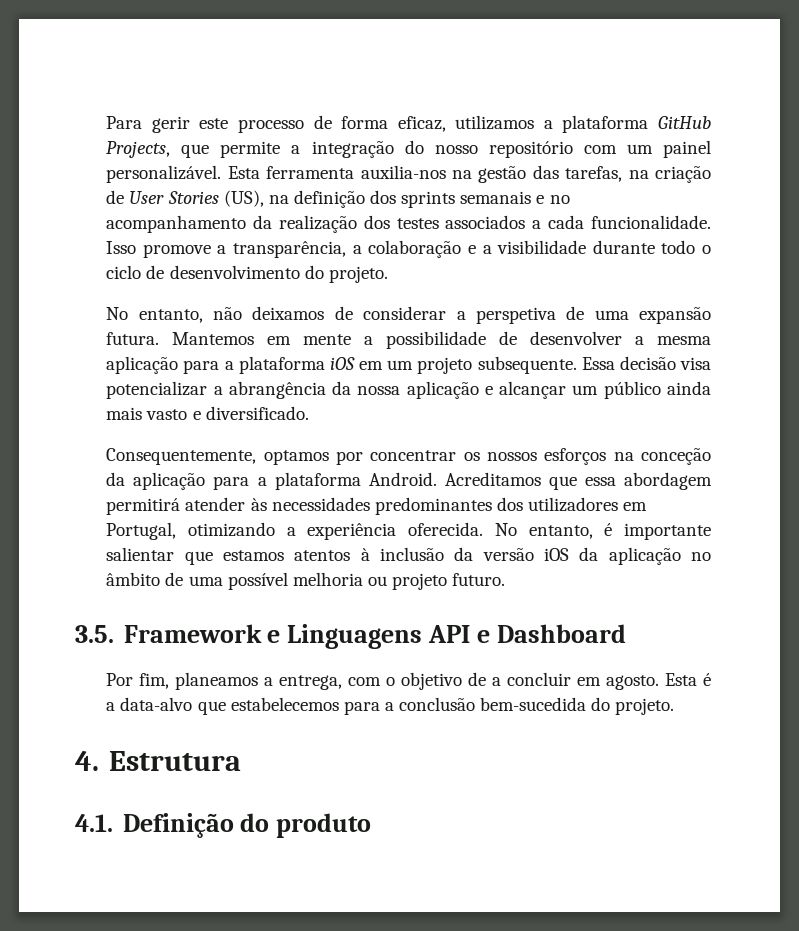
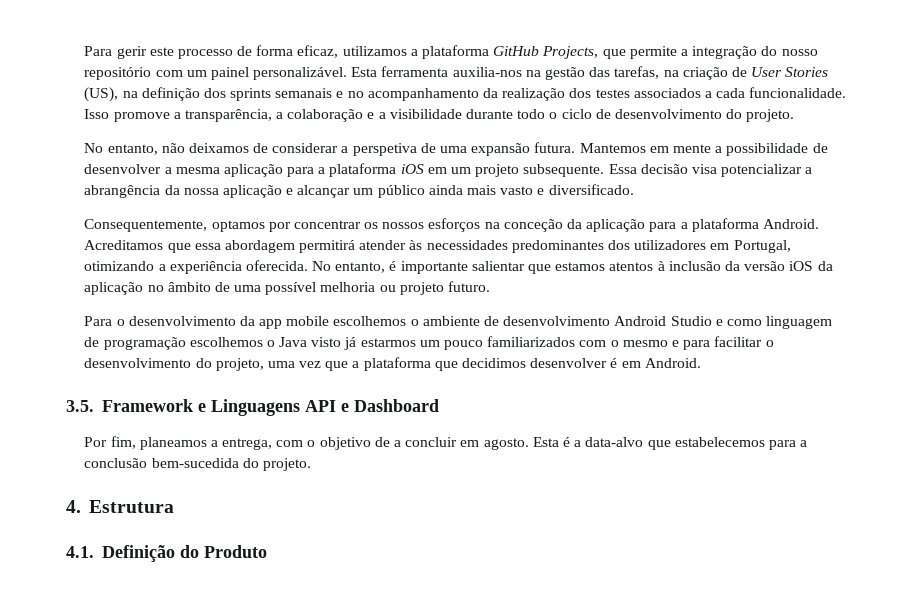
(506, 579) none -> [84,316,833,329] [84,336,774,350] [84,357,701,371] // Para o desenvolvimento da app mobile escolhemos o ambiente de desenvolvimento Android Studio e como linguagem de programação escolhemos o Java visto já estarmos um pouco familiarizados com o mesmo e para facilitar o desenvolvimento do projeto, uma vez que a plataforma que decidimos desenvolver é em Android.
[276,813,372,838] produto -> [203,545,267,558] Produto

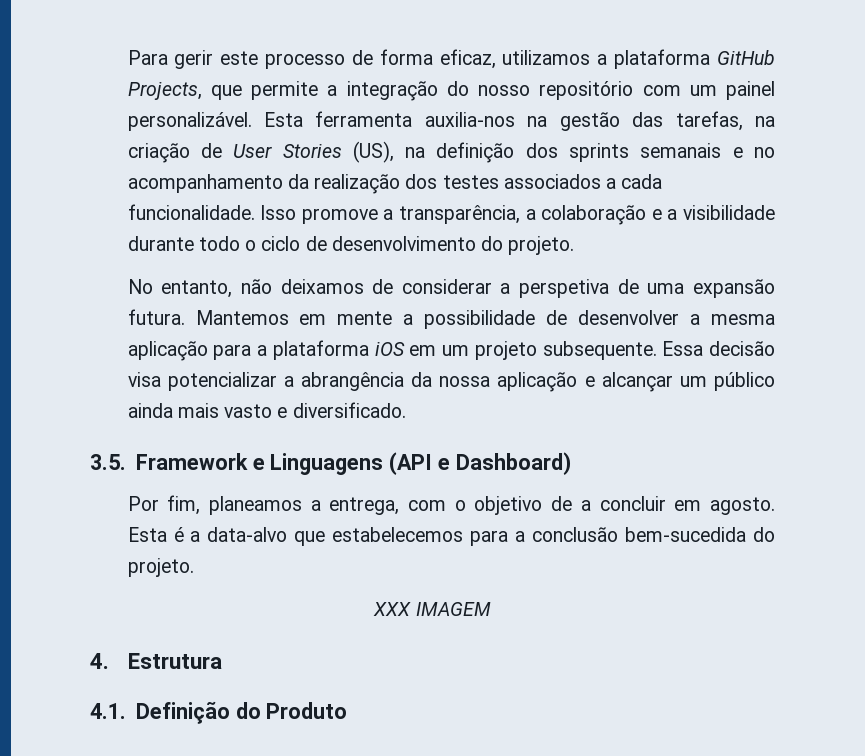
[84,218,819,232] [84,240,791,253] [84,260,833,274] [84,281,491,295] [84,316,833,329] [84,336,774,350] [84,357,701,371] // Consequentemente, optamos por concentrar os nossos esforços na conceção da aplicação para a plataforma Android. Acreditamos que essa abordagem permitirá atender às necessidades predominantes dos utilizadores em Portugal, otimizando a experiência oferecida. No entanto, é importante salientar que estamos atentos à inclusão da versão iOS da aplicação no âmbito de uma possível melhoria ou projeto futuro. // Para o desenvolvimento da app mobile escolhemos o ambiente de desenvolvimento Android Studio e como linguagem de programação escolhemos o Java visto já estarmos um pouco familiarizados com o mesmo e para facilitar o desenvolvimento do projeto, uma vez que a plataforma que decidimos desenvolver é em Android. -> (406, 410) none
[304,399,439,412] API e Dashboard -> [389,452,571,475] (API e Dashboard)
(311, 464) none -> [373,602,491,616] // XXX IMAGEM

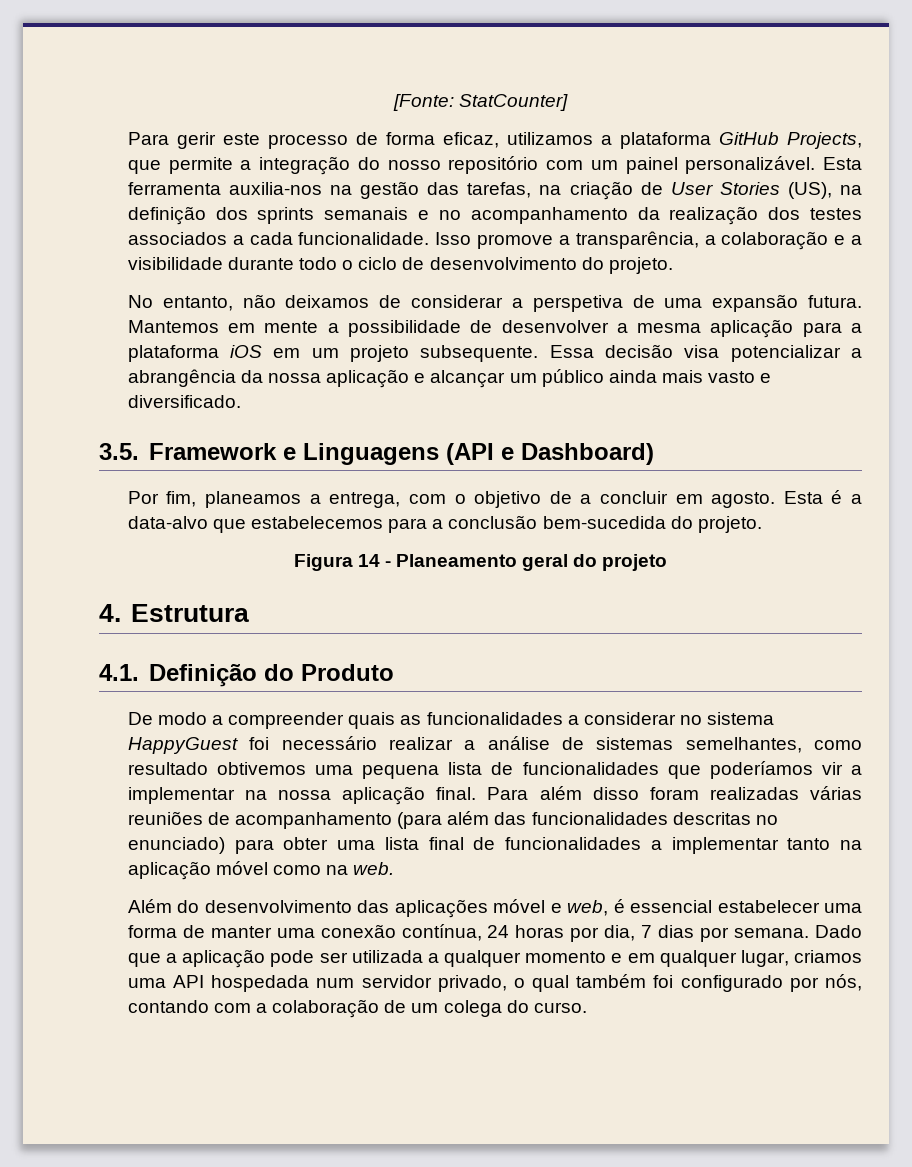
(127, 57) none -> [392,94,569,111] [Fonte: StatCounter] //
[373,602,491,616] XXX IMAGEM -> [293,554,668,571] Figura 14 - Planeamento geral do projeto
(348, 710) none -> [127,712,775,729] [127,736,862,754] [127,761,863,779] [127,786,863,805] [127,811,778,829] [127,837,862,854] [127,861,395,880] [127,899,863,918] [127,924,863,942] [127,949,862,968] [127,974,862,992] [127,999,587,1018] // De modo a compreender quais as funcionalidades a considerar no sistema HappyGuest foi necessário realizar a análise de sistemas semelhantes, como resultado obtivemos uma pequena lista de funcionalidades que poderíamos vir a implementar na nossa aplicação final. Para além disso foram realizadas várias reuniões de acompanhamento (para além das funcionalidades descritas no enunciado) para obter uma lista final de funcionalidades a implementar tanto na aplicação móvel como na web. // Além do desenvolvimento das aplicações móvel e web, é essencial estabelecer uma forma de manter uma conexão contínua, 24 horas por dia, 7 dias por semana. Dado que a aplicação pode ser utilizada a qualquer momento e em qualquer lugar, criamos uma API hospedada num servidor privado, o qual também foi configurado por nós, contando com a colaboração de um colega do curso.

